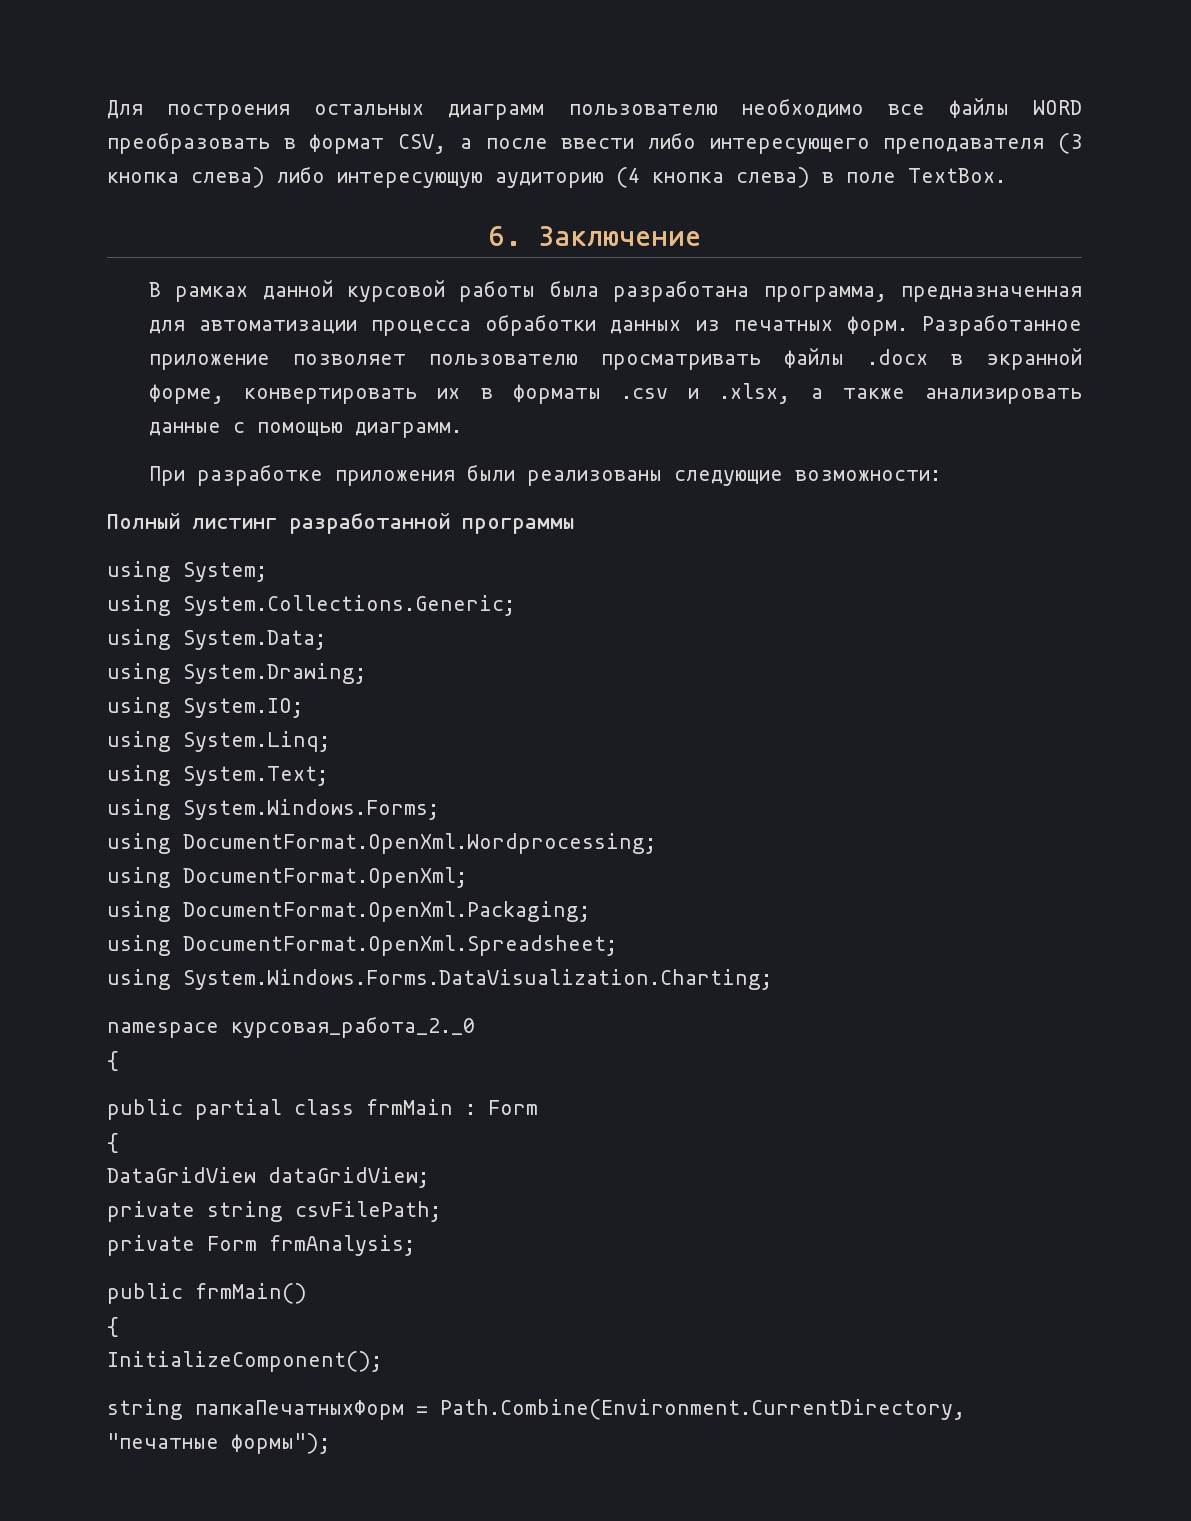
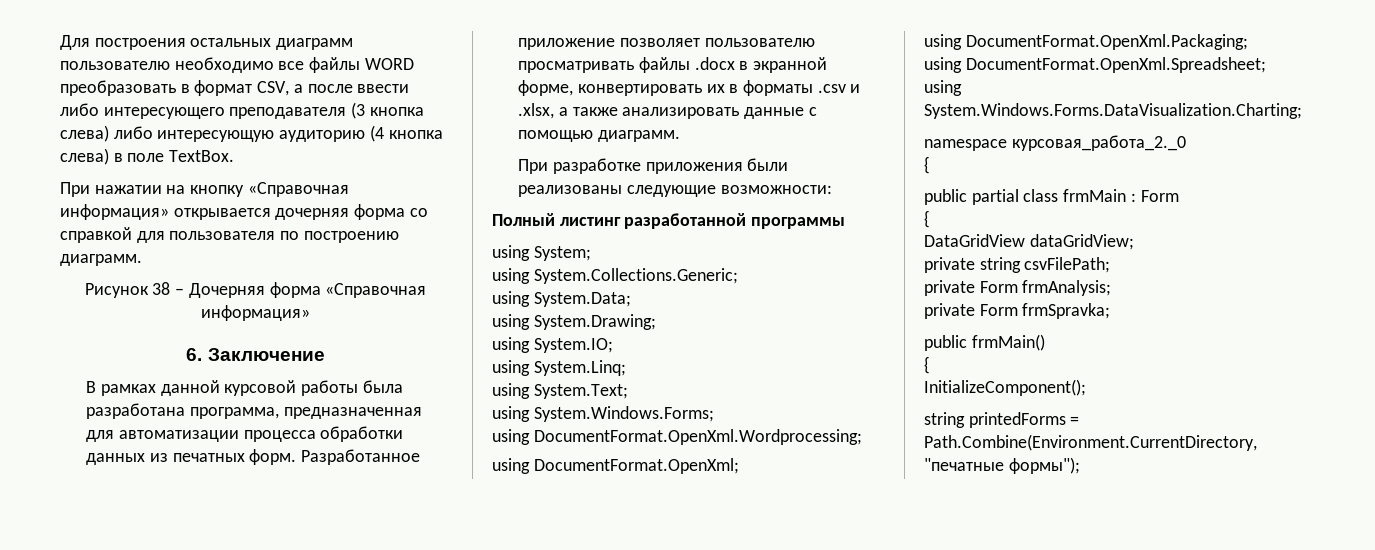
(1006, 175) none -> [60,182,349,197] [60,204,428,220] [60,227,399,243] [60,254,142,266] [84,282,427,298] [201,305,310,321] // При нажатии на кнопку «Справочная информация» открывается дочерняя форма со справкой для пользователя по построению диаграмм. // Рисунок 38 – Дочерняя форма «Справочная информация»
(415, 1245) none -> [924,303,1111,319] // private Form frmSpravka;
[195,1400,404,1420] папкаПечатныхФорм -> [968,412,1066,428] printedForms

